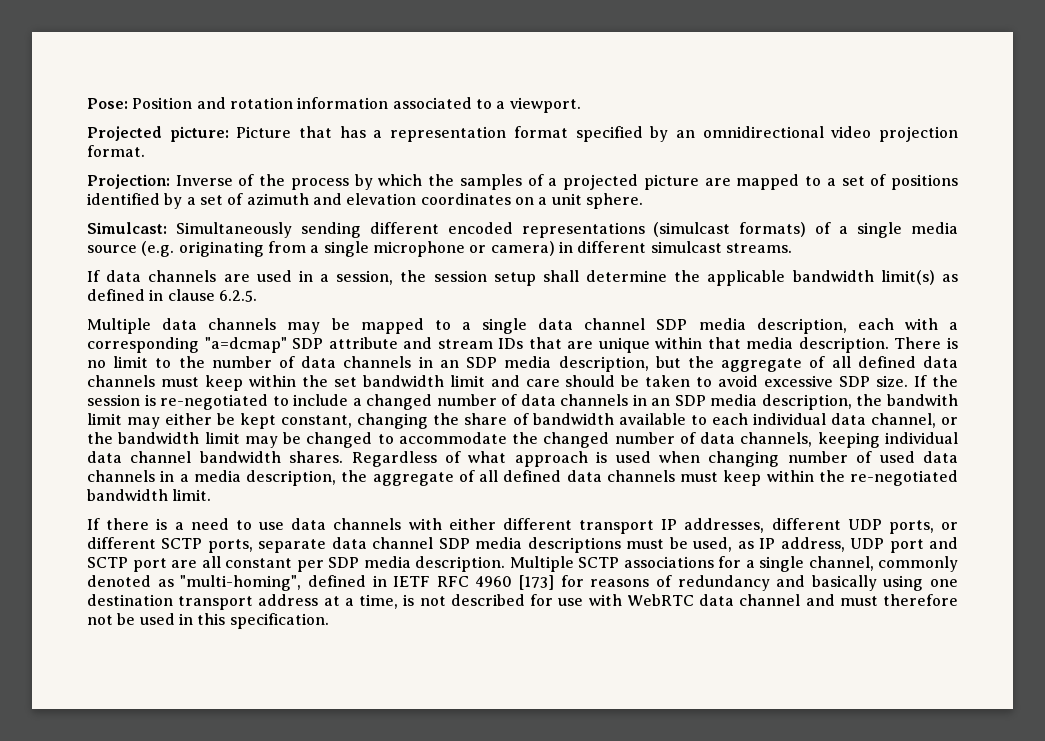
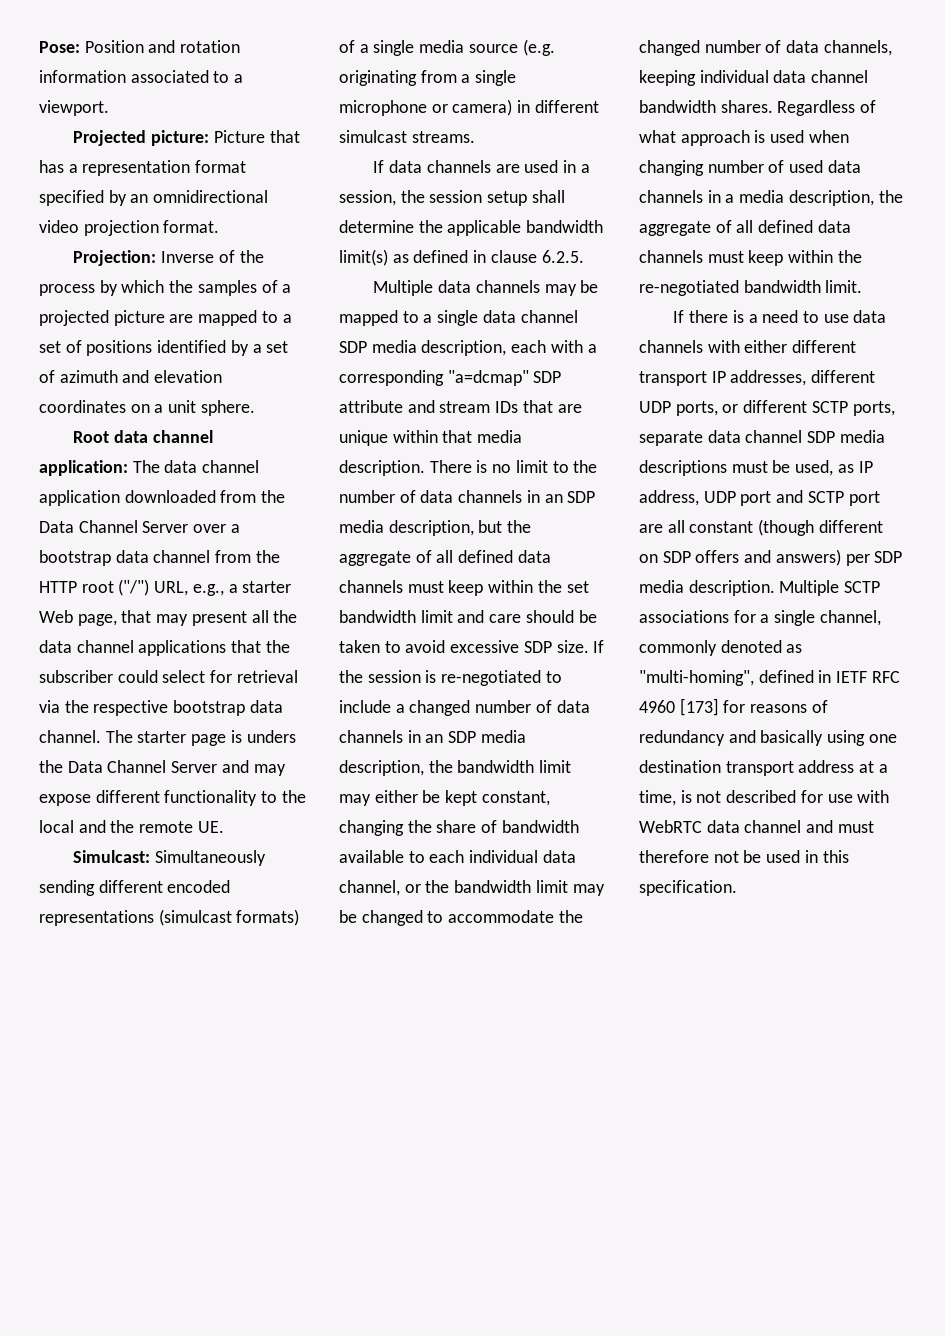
(643, 201) none -> [73,430,213,443] [39,460,260,476] [39,490,286,506] [39,520,240,533] [39,550,280,566] [39,579,292,596] [39,610,298,626] [39,640,290,656] [39,670,298,683] [39,700,283,716] [39,730,296,746] [39,760,286,776] [39,790,306,806] [39,820,224,833] // Root data channel application: The data channel application downloaded from the Data Channel Server over a bootstrap data channel from the HTTP root ("/") URL, e.g., a starter Web page, that may present all the data channel applications that the subscriber could select for retrieval via the respective bootstrap data channel. The starter page is unders the Data Channel Server and may expose different functionality to the local and the remote UE.
[887,394,958,406] bandwith -> [457,760,535,773] bandwidth
(292, 563) none -> [758,519,883,536] [639,549,841,566] (though different on SDP offers and answers)

